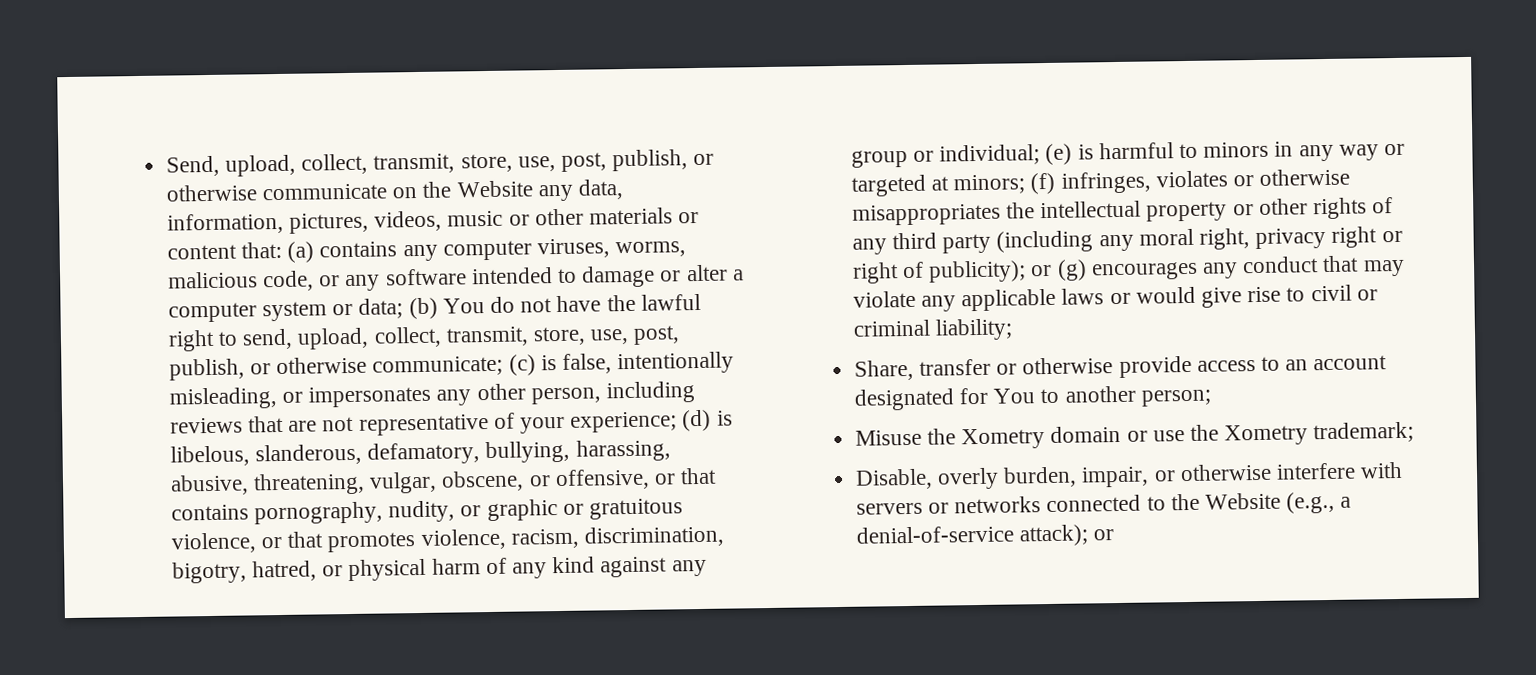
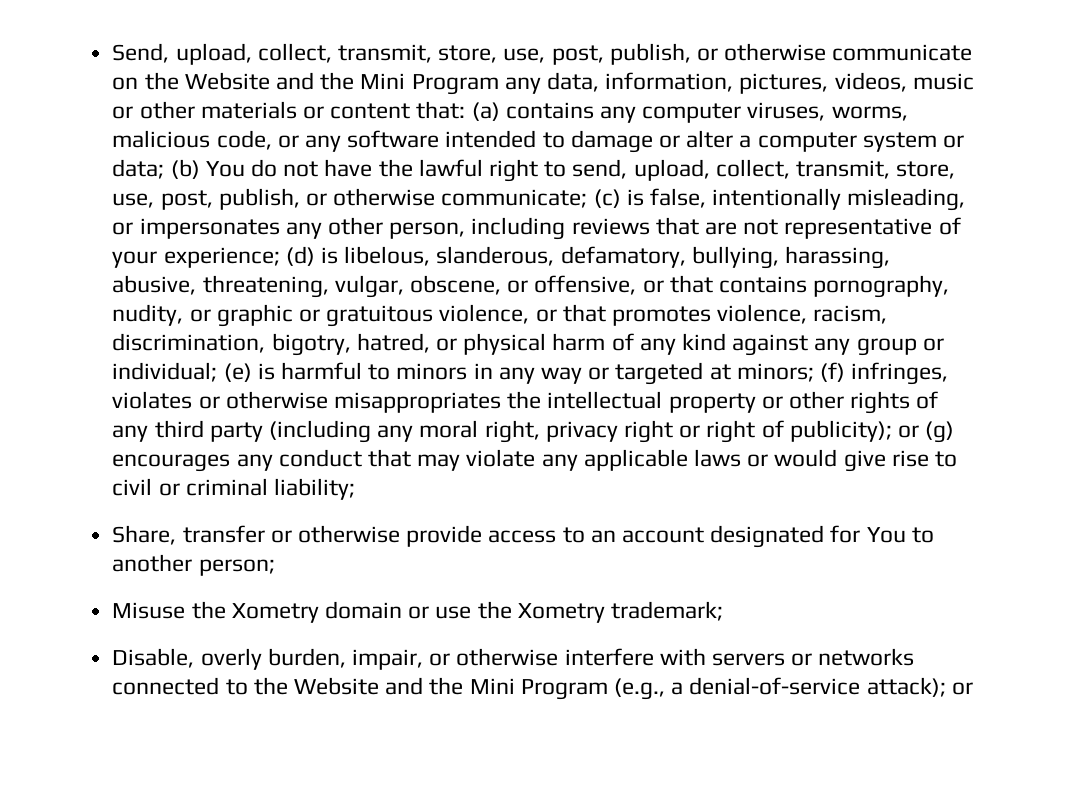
(533, 189) none -> [276,72,499,95] and the Mini Program
(1282, 501) none -> [385,677,608,700] and the Mini Program

